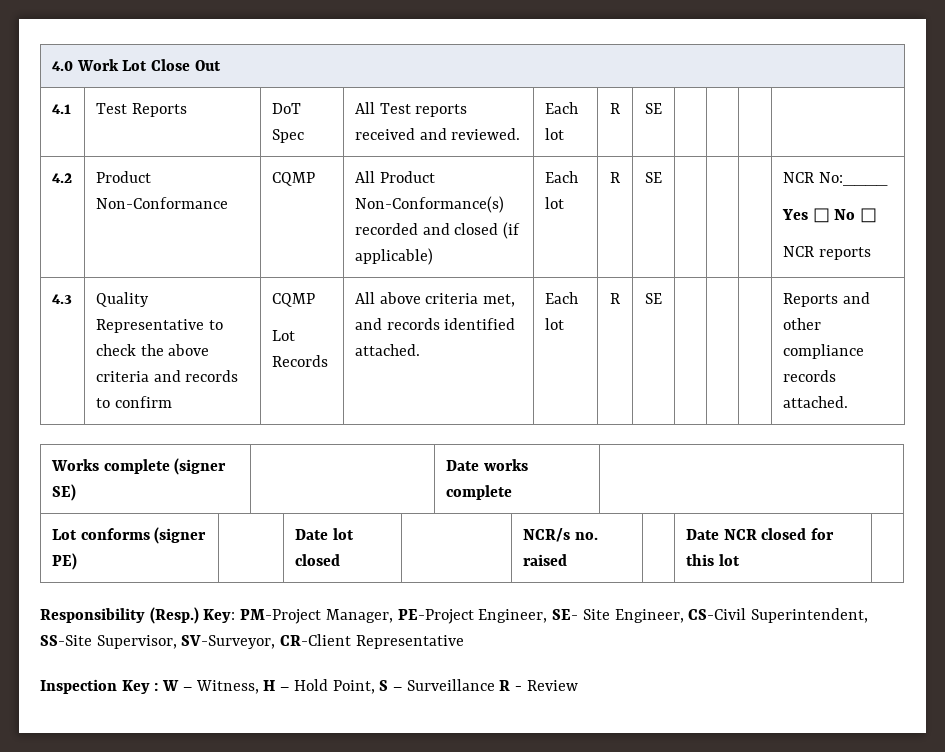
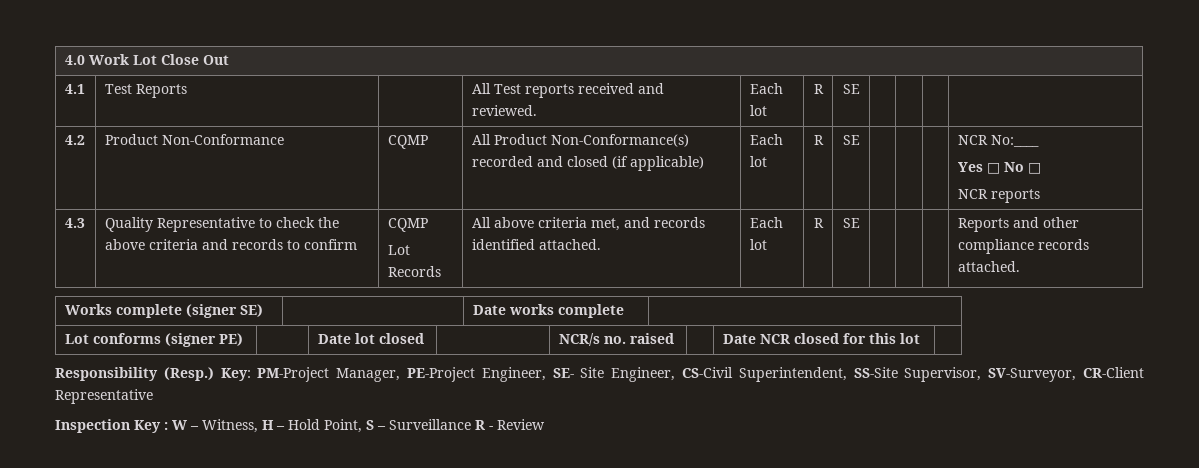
[271,103,301,114] [271,129,304,143] DoT Spec -> (187, 91) none

